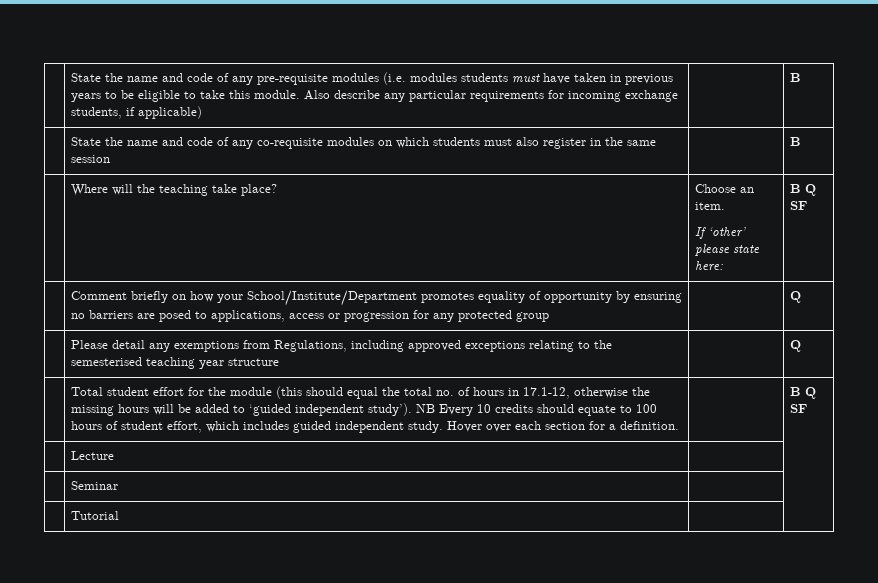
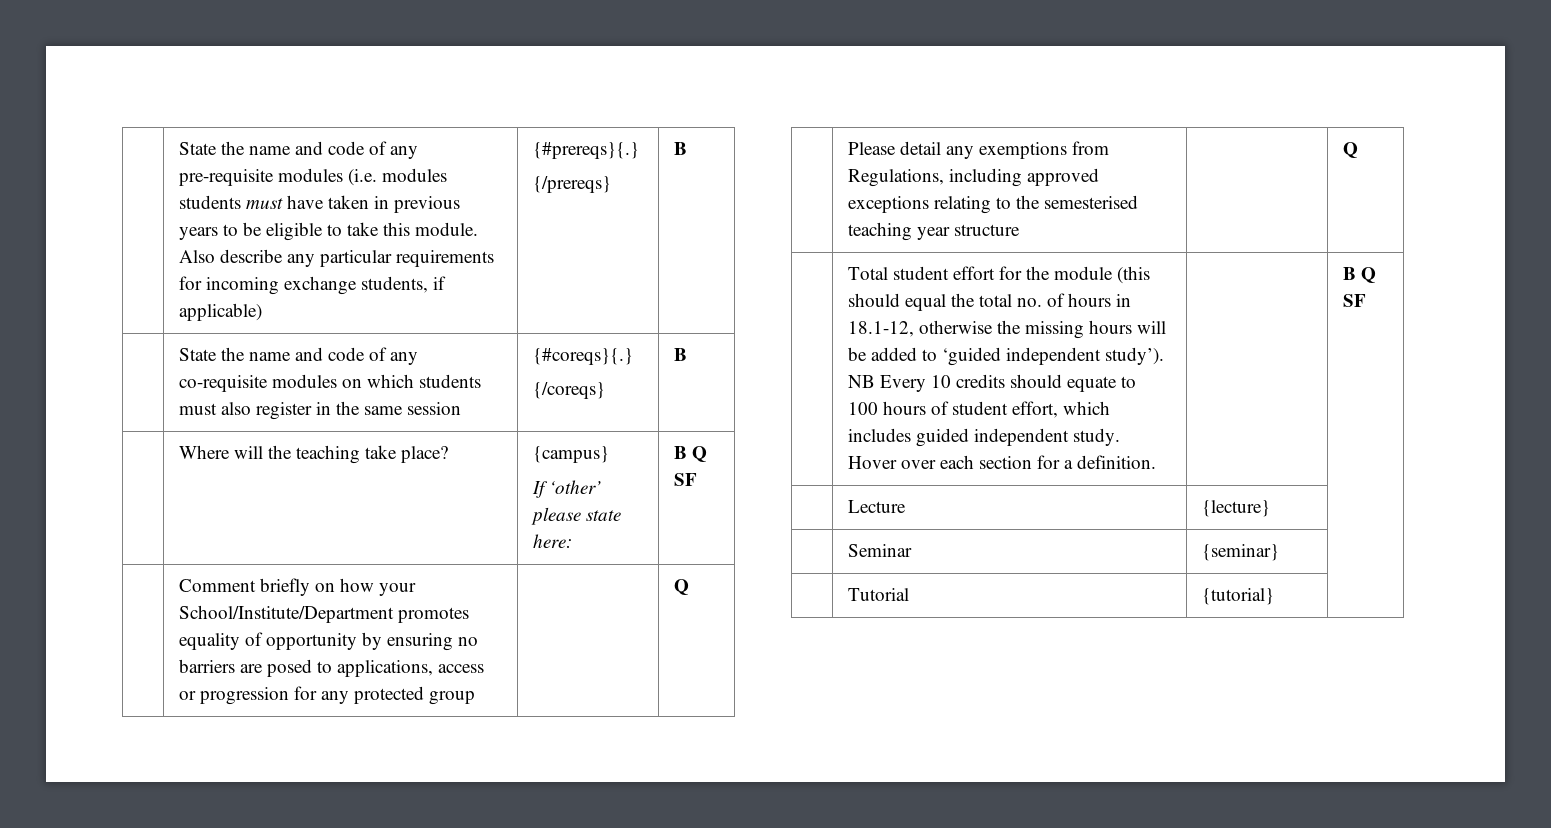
(202, 112) none -> [532,142,639,159] [532,176,611,193] {#prereqs}{.} // {/prereqs}
(110, 159) none -> [532,348,633,365] [532,382,605,399] {#coreqs}{.} // {/coreqs}
[694,184,754,193] [694,202,725,210] Choose an item. -> [532,446,609,463] {campus}
[522,387,570,399] 17.1-12, -> [847,321,914,337] 18.1-12,
(114, 455) none -> [1201,500,1270,517] {lecture}
(118, 485) none -> [1201,544,1279,561] {seminar}
(119, 515) none -> [1201,588,1274,605] {tutorial}

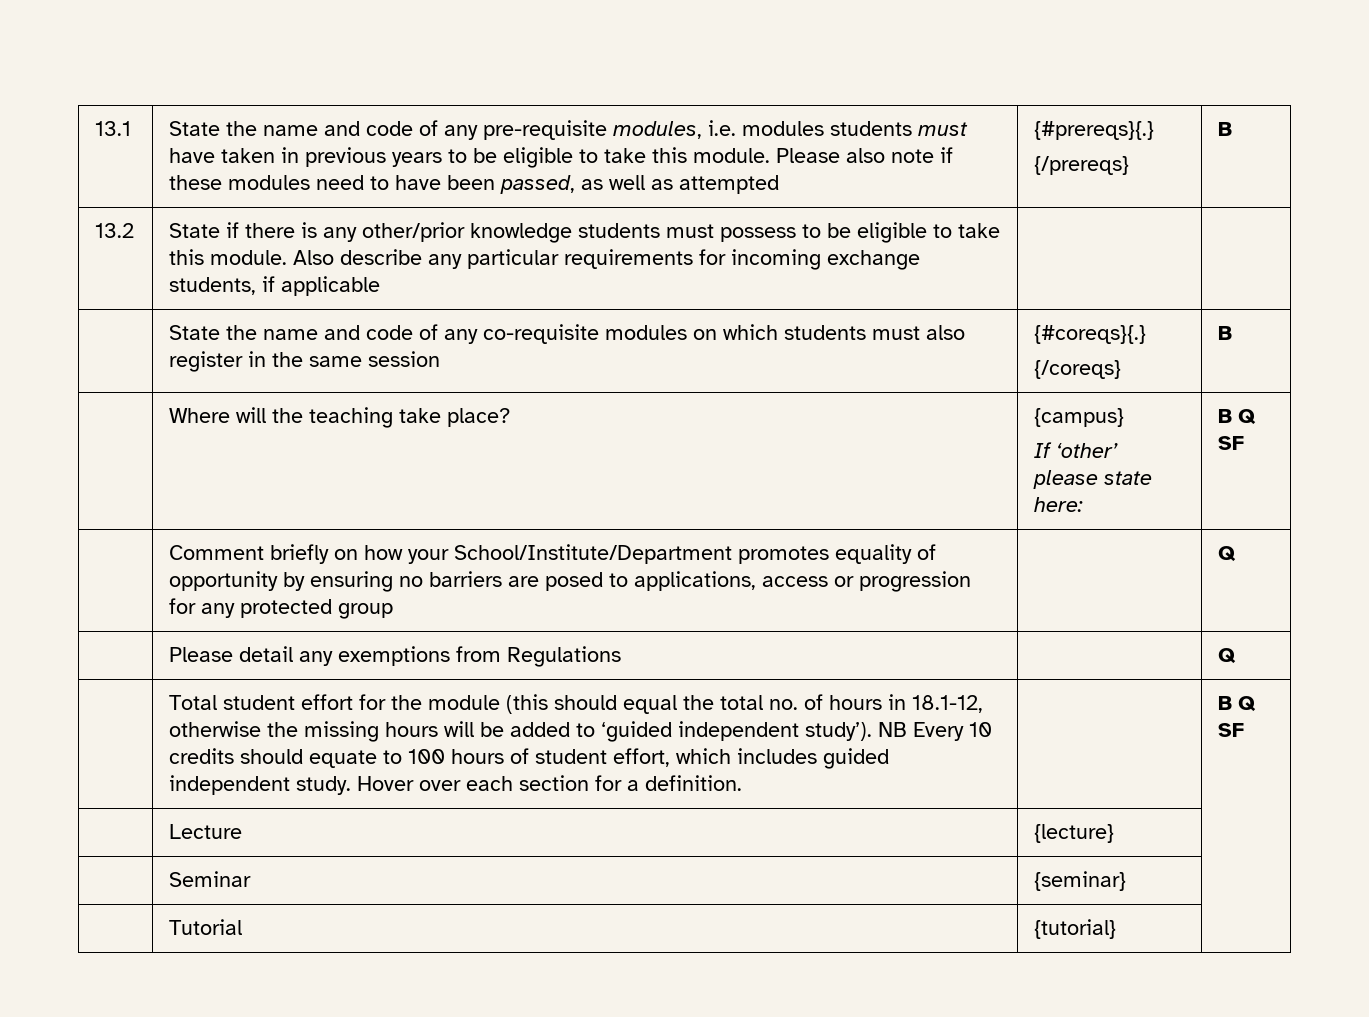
(178, 148) none -> [95,121,132,136] 13.1
[277,168,377,186] modules (i.e. -> [613,120,737,139] modules, i.e.
(479, 229) none -> [776,147,954,163] [169,175,780,194] [1034,121,1155,140] [1034,156,1130,175] [1218,122,1233,136] [95,223,135,238] [169,222,1001,243] [169,249,288,265] Please also note if these modules need to have been passed, as well as attempted | {#prereqs}{.} // {/prereqs} | B // 13.2 | State if there is any other/prior knowledge students must possess to be eligible to take this module.
[178,303,262,321] [532,142,639,159] [532,176,611,193] [673,142,687,155] applicable) | {#prereqs}{.} // {/prereqs} | B -> [281,276,381,296] applicable | |
[847,168,1099,187] [847,195,1139,214] [847,222,1020,241] Regulations, including approved exceptions relating to the semesterised teaching year structure -> [507,646,622,667] Regulations

